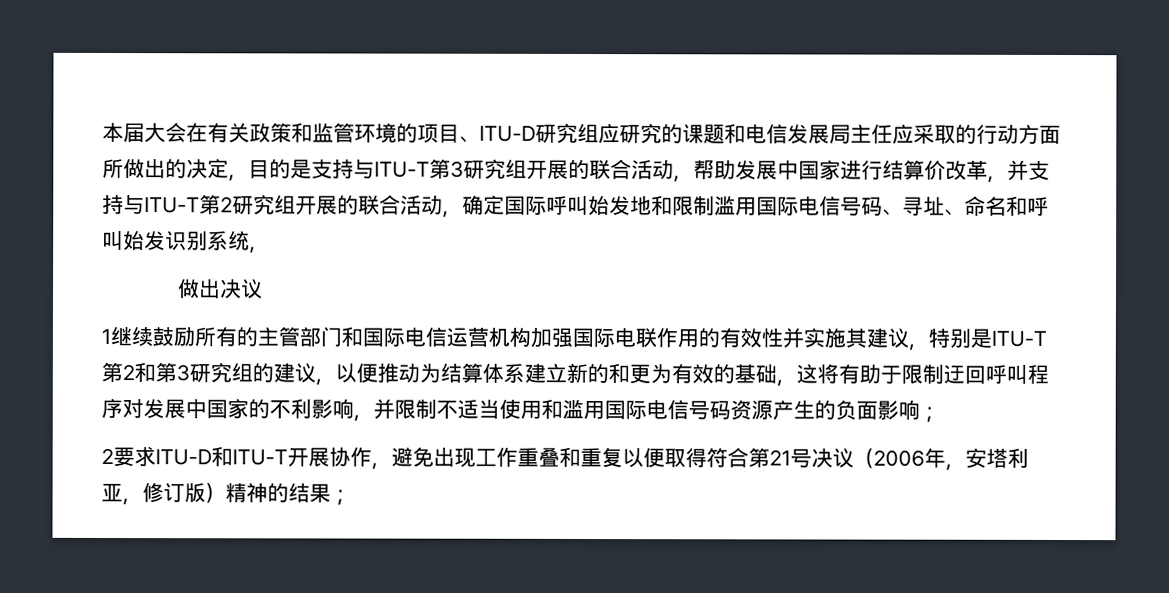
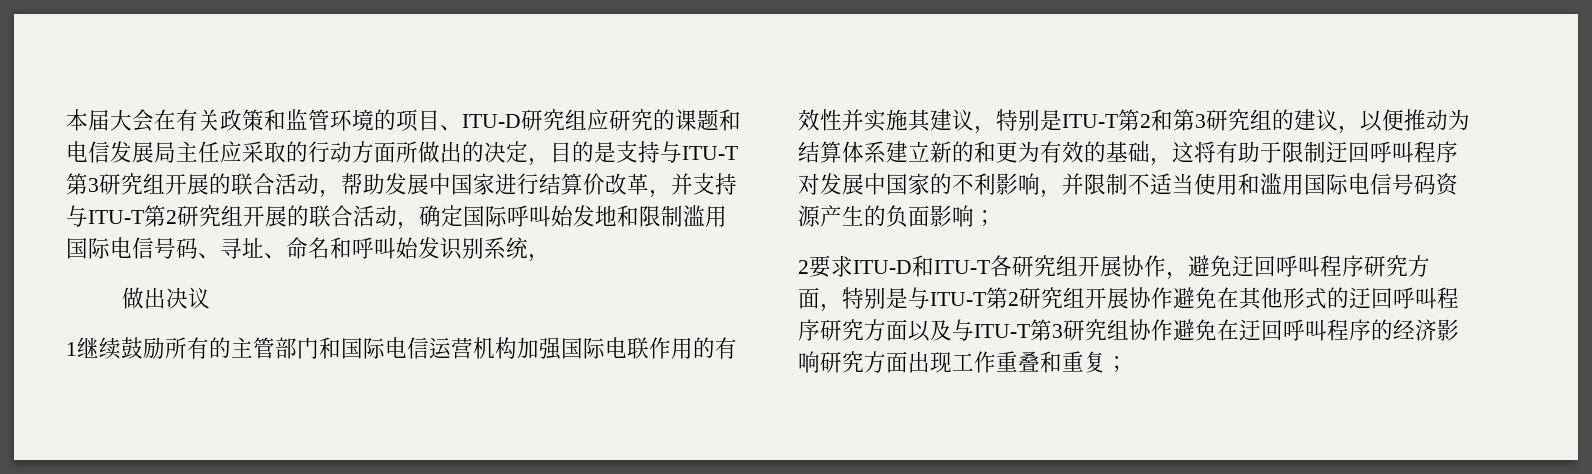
(288, 457) none -> [990,255,1078,277] 各研究组
(434, 456) none -> [1232,255,1430,277] [798,287,1459,312] [798,319,1459,342] [798,351,908,373] 迂回呼叫程序研究方面，特别是与ITU-T第2研究组开展协作避免在其他形式的迂回呼叫程序研究方面以及与ITU-T第3研究组协作避免在迂回呼叫程序的经济影响研究方面
[622,447,1029,471] [101,482,331,506] 以便取得符合第21号决议（2006年，安塔利亚，修订版）精神的结果 -> (1106, 362) none

